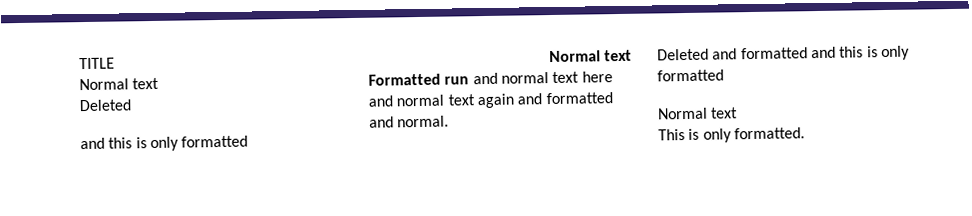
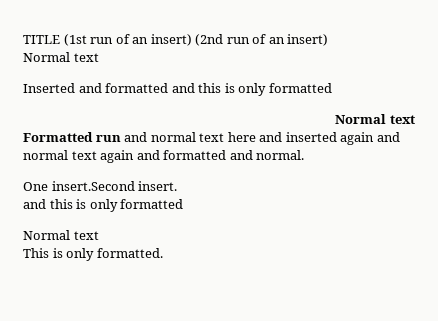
[79,77,160,91] [79,99,131,112] // Normal text // Deleted // -> [63,34,329,46] [23,52,99,62] [23,83,169,93] (1st run of an insert) (2nd run of an insert) // Normal text // Inserted and formatted
(393, 101) none -> [285,132,400,145] inserted again and
[657,47,808,61] Deleted and formatted -> [23,181,178,191] One insert.Second insert. //

